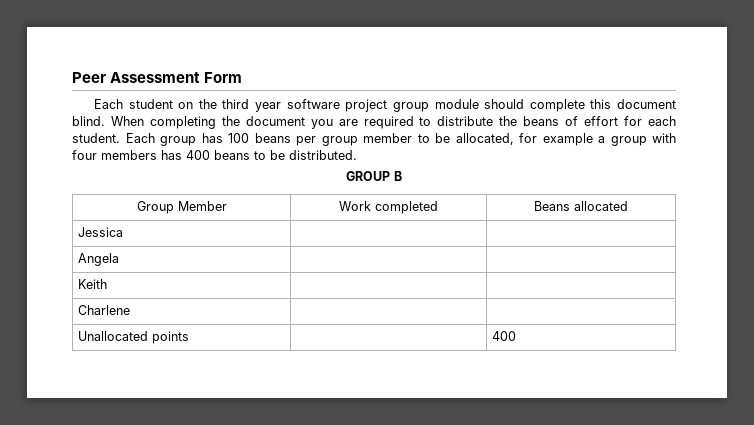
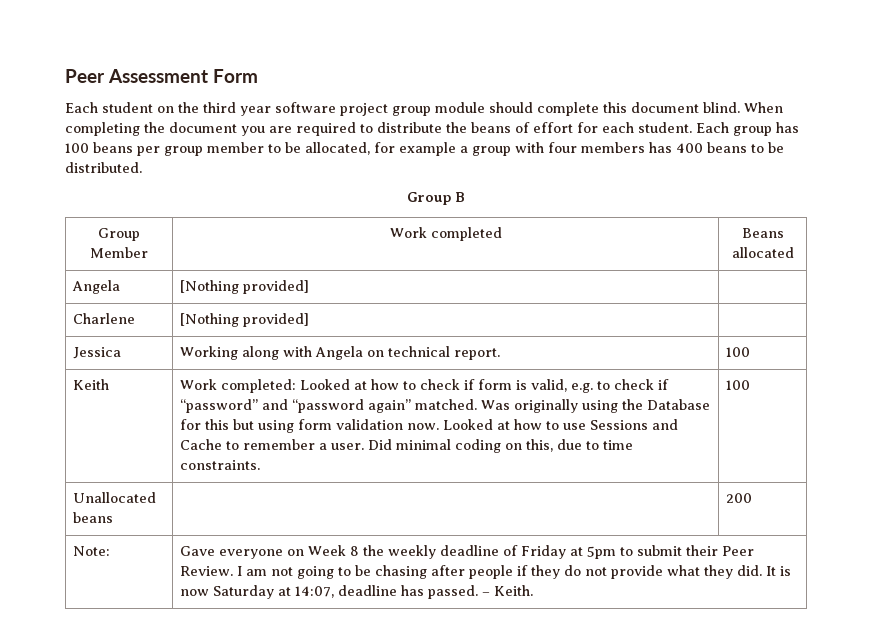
[346,171,390,181] GROUP -> [407,192,451,205] Group
[77,227,123,237] // Jessica | | -> (794, 252) none
[77,279,107,289] | // Keith | -> [180,280,310,294] [Nothing provided]
[77,331,189,344] [491,331,516,341] | // Unallocated points | | 400 -> [180,313,310,327] [73,347,122,359] [180,346,501,360] [726,347,751,357] [73,379,110,390] [180,379,670,393] [180,399,711,413] [180,419,679,433] [180,439,634,453] [180,460,261,470] [726,380,751,390] [73,492,157,503] [73,512,114,523] [726,493,753,503] [73,546,111,556] [180,545,755,559] [180,565,792,579] [180,585,534,599] [Nothing provided] | // Jessica | Working along with Angela on technical report. | 100 // Keith | Work completed: Looked at how to check if form is valid, e.g. to check if “password” and “password again” matched. Was originally using the Database for this but using form validation now. Looked at how to use Sessions and Cache to remember a user. Did minimal coding on this, due to time constraints. | 100 // Unallocated beans | | 200 // Note: | Gave everyone on Week 8 the weekly deadline of Friday at 5pm to submit their Peer Review. I am not going to be chasing after people if they do not provide what they did. It is now Saturday at 14:07, deadline has passed. – Keith.

